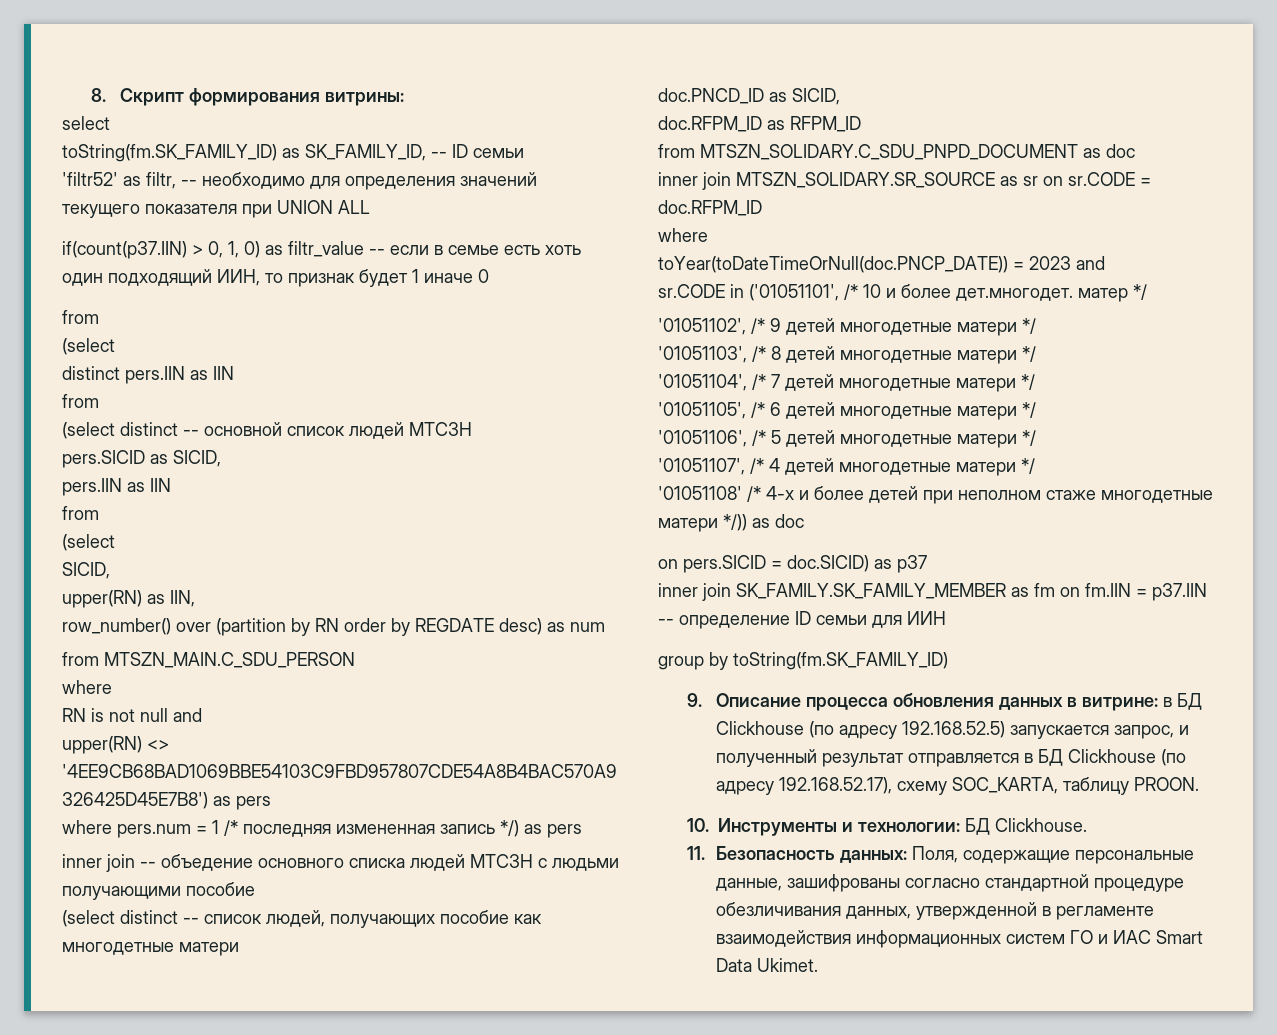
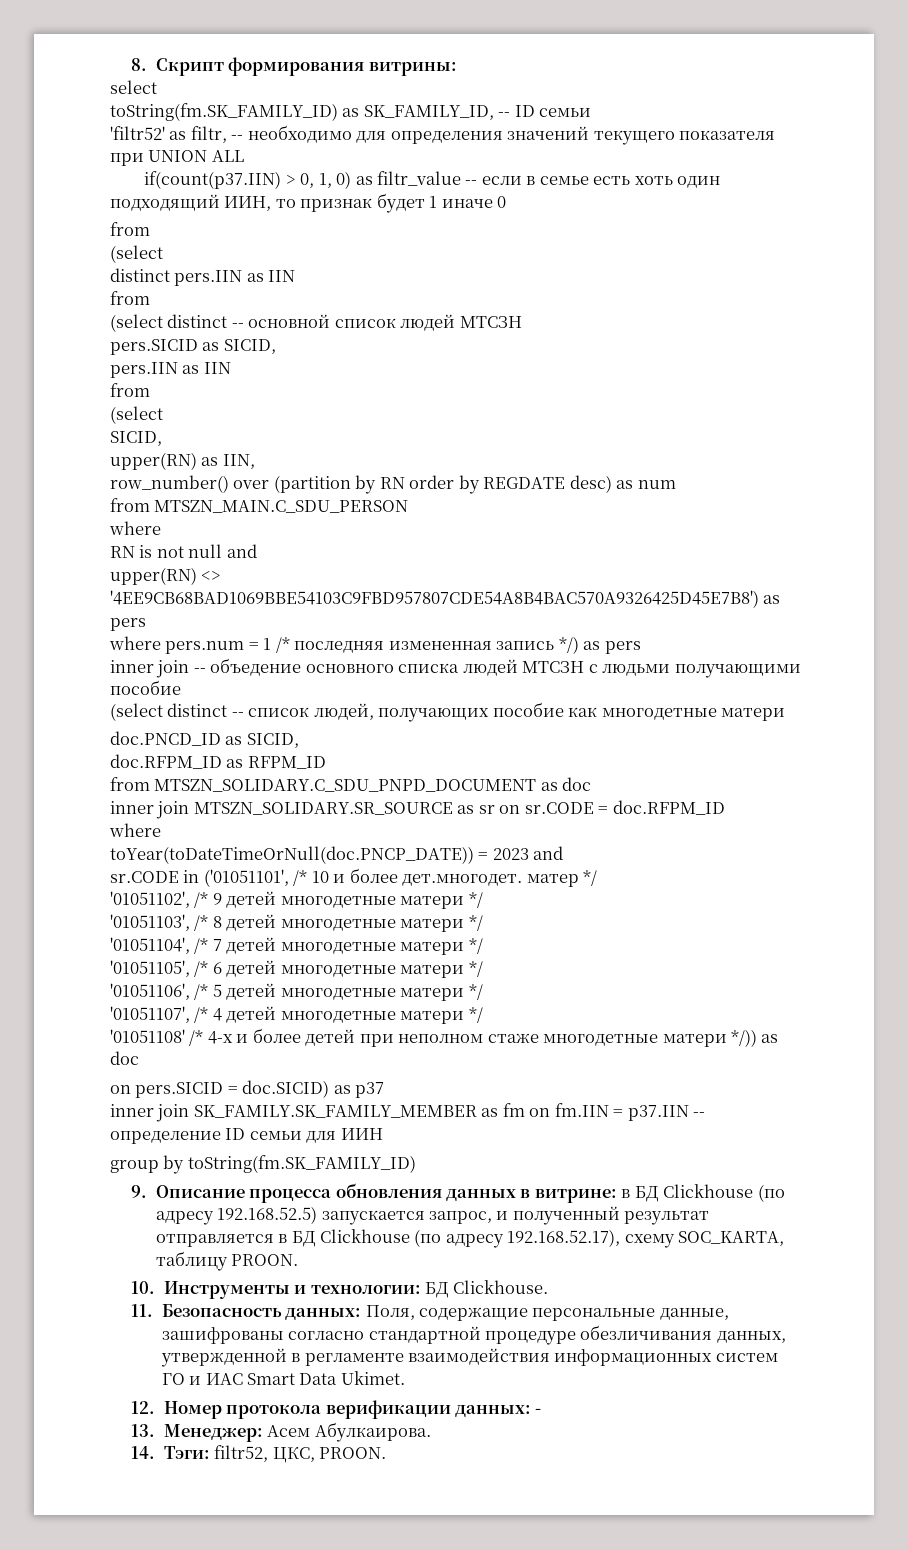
(819, 965) none -> [131,1400,542,1419] [131,1422,431,1442] [131,1445,386,1463] // 12. Номер протокола верификации данных: - // 13. Менеджер: Асем Абулкаирова. // 14. Тэги: filtr52, ЦКС, PROON.

